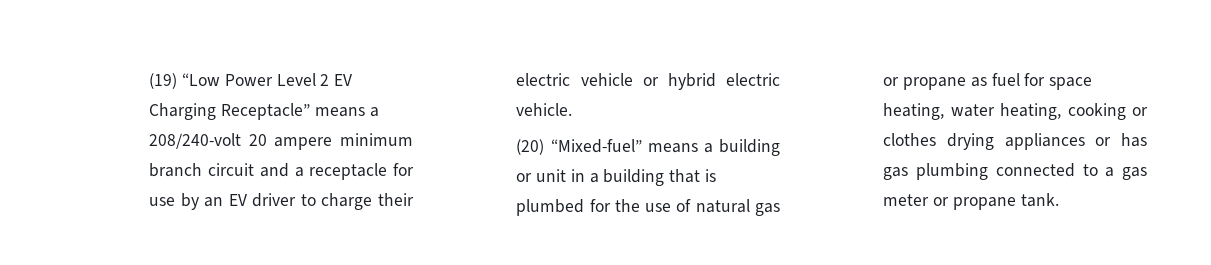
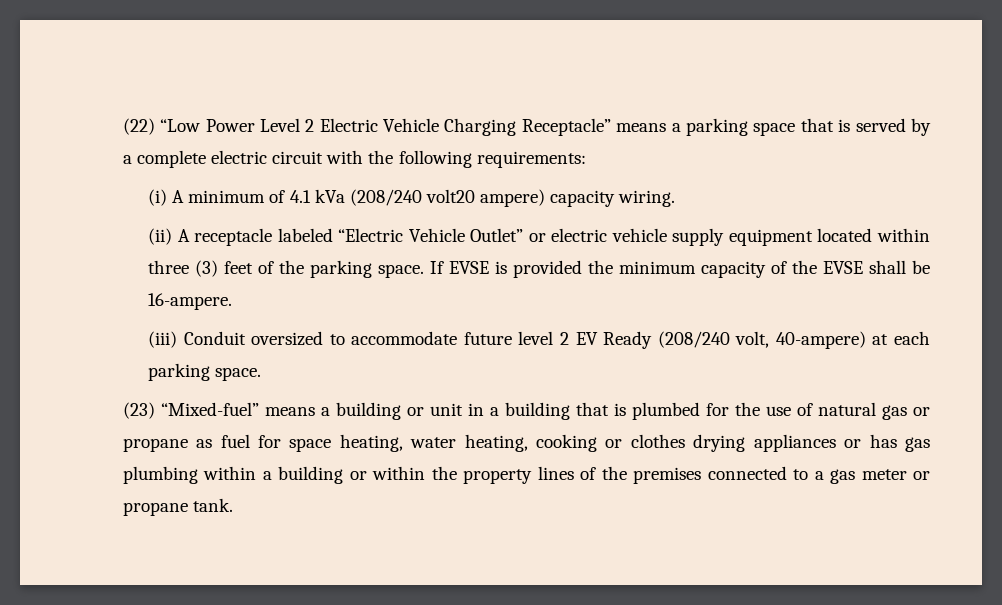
[149,73,178,89] (19) -> [122,118,155,135] (22)
[333,74,352,86] EV -> [319,118,440,132] Electric Vehicle
[149,133,413,150] [149,163,414,180] [149,193,415,210] [516,73,780,90] [516,103,573,116] [516,139,545,155] 208/240-volt 20 ampere minimum branch circuit and a receptacle for use by an EV driver to charge their electric vehicle or hybrid electric vehicle. // (20) -> [686,118,931,136] [122,150,586,168] [148,189,676,207] [148,228,930,246] [148,260,931,278] [148,293,233,310] [148,331,931,349] [148,363,262,381] [122,402,155,419] parking space that is served by a complete electric circuit with the following requirements: // (i) A minimum of 4.1 kVa (208/240 volt20 ampere) capacity wiring. // (ii) A receptacle labeled “Electric Vehicle Outlet” or electric vehicle supply equipment located within three (3) feet of the parking space. If EVSE is provided the minimum capacity of the EVSE shall be 16-ampere. // (iii) Conduit oversized to accommodate future level 2 EV Ready (208/240 volt, 40-ampere) at each parking space. // (23)
(989, 171) none -> [203,466,702,484] within a building or within the property lines of the premises

